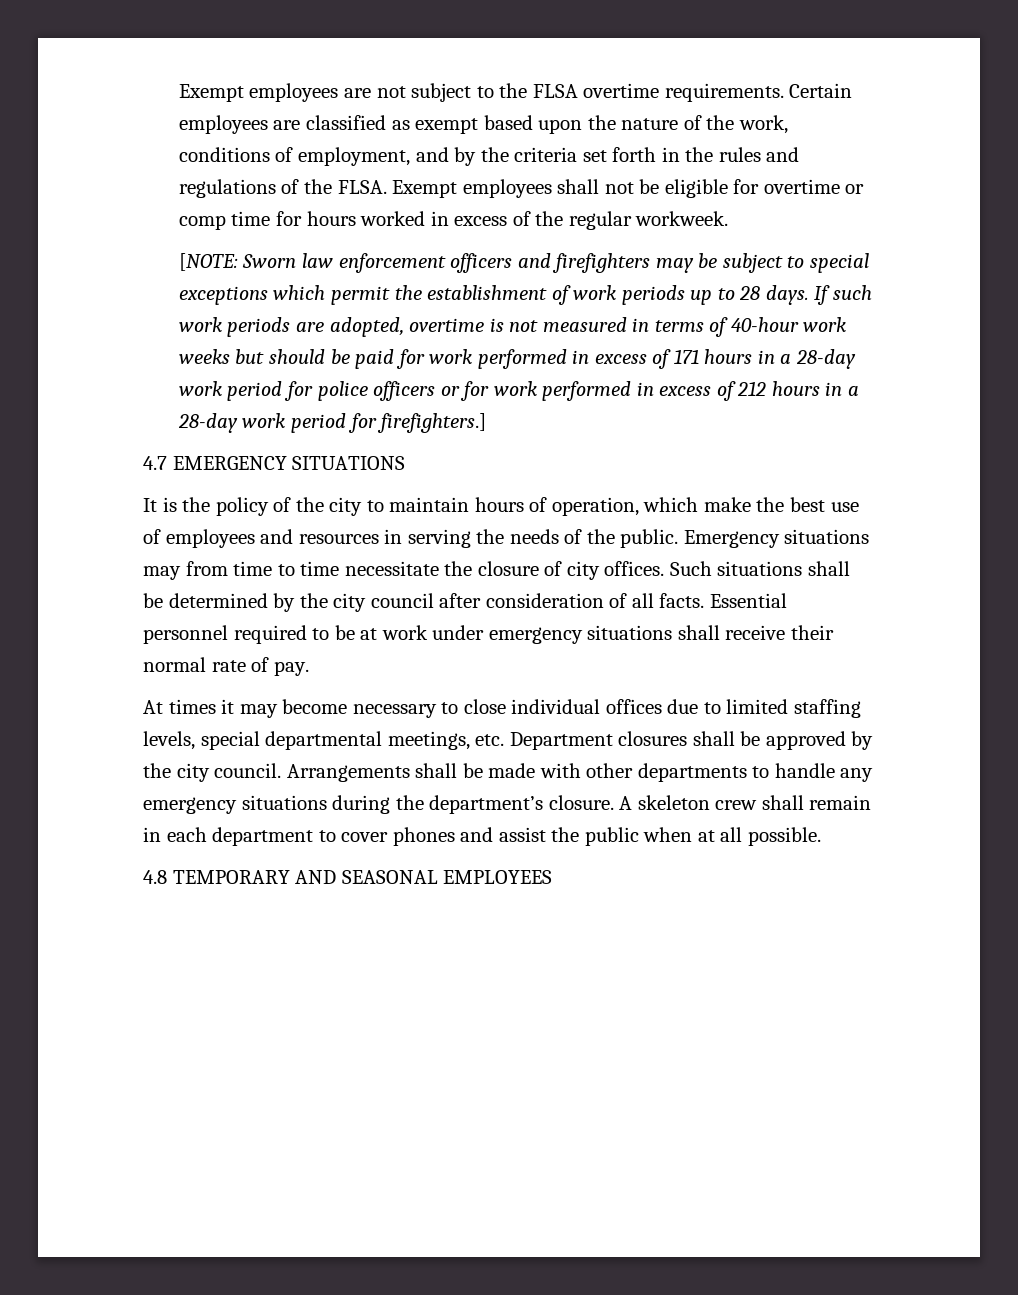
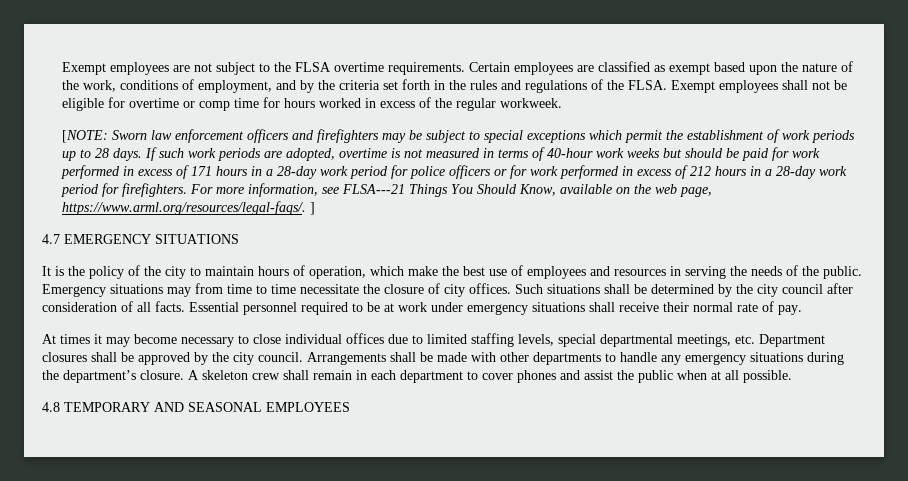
[377,413,487,433] firefighters.] -> [121,183,712,197] [61,201,315,215] firefighters. For more information, see FLSA---21 Things You Should Know, available on the web page, https://www.arml.org/resources/legal-faqs/. ]

